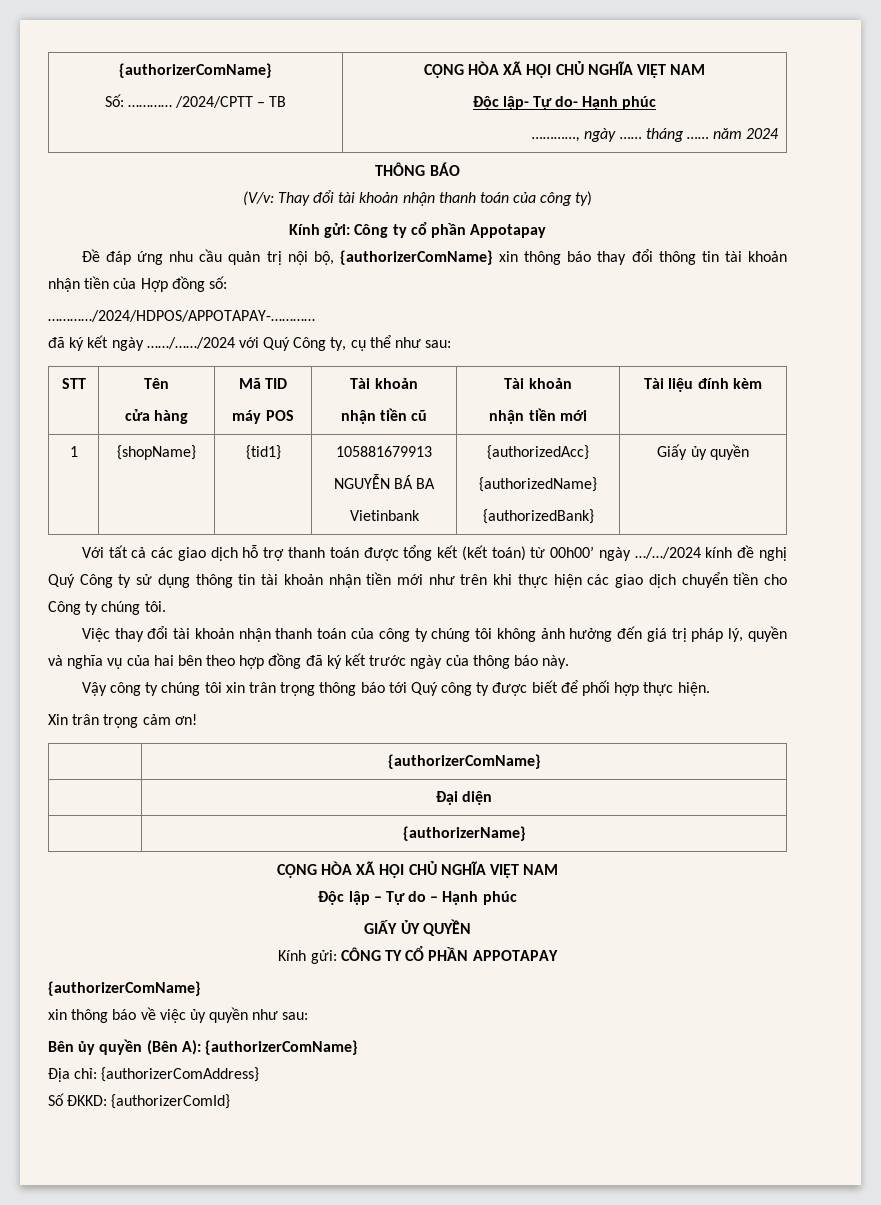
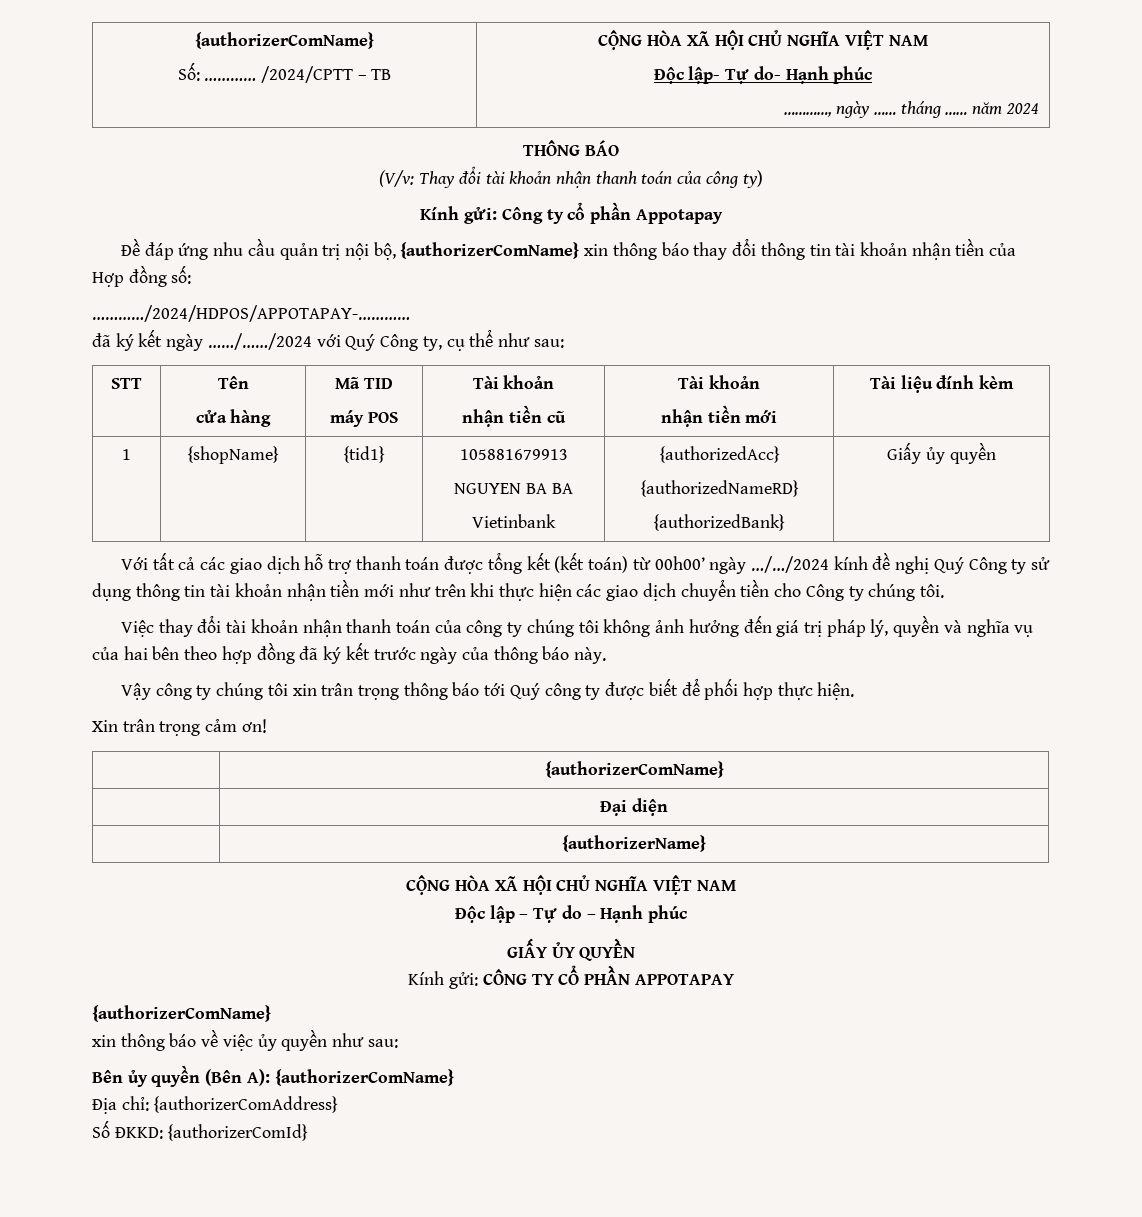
[333,474,413,489] NGUYỄN BÁ -> [454,483,547,494] NGUYEN BA
[479,477,597,492] {authorizedName} -> [639,480,799,497] {authorizedNameRD}

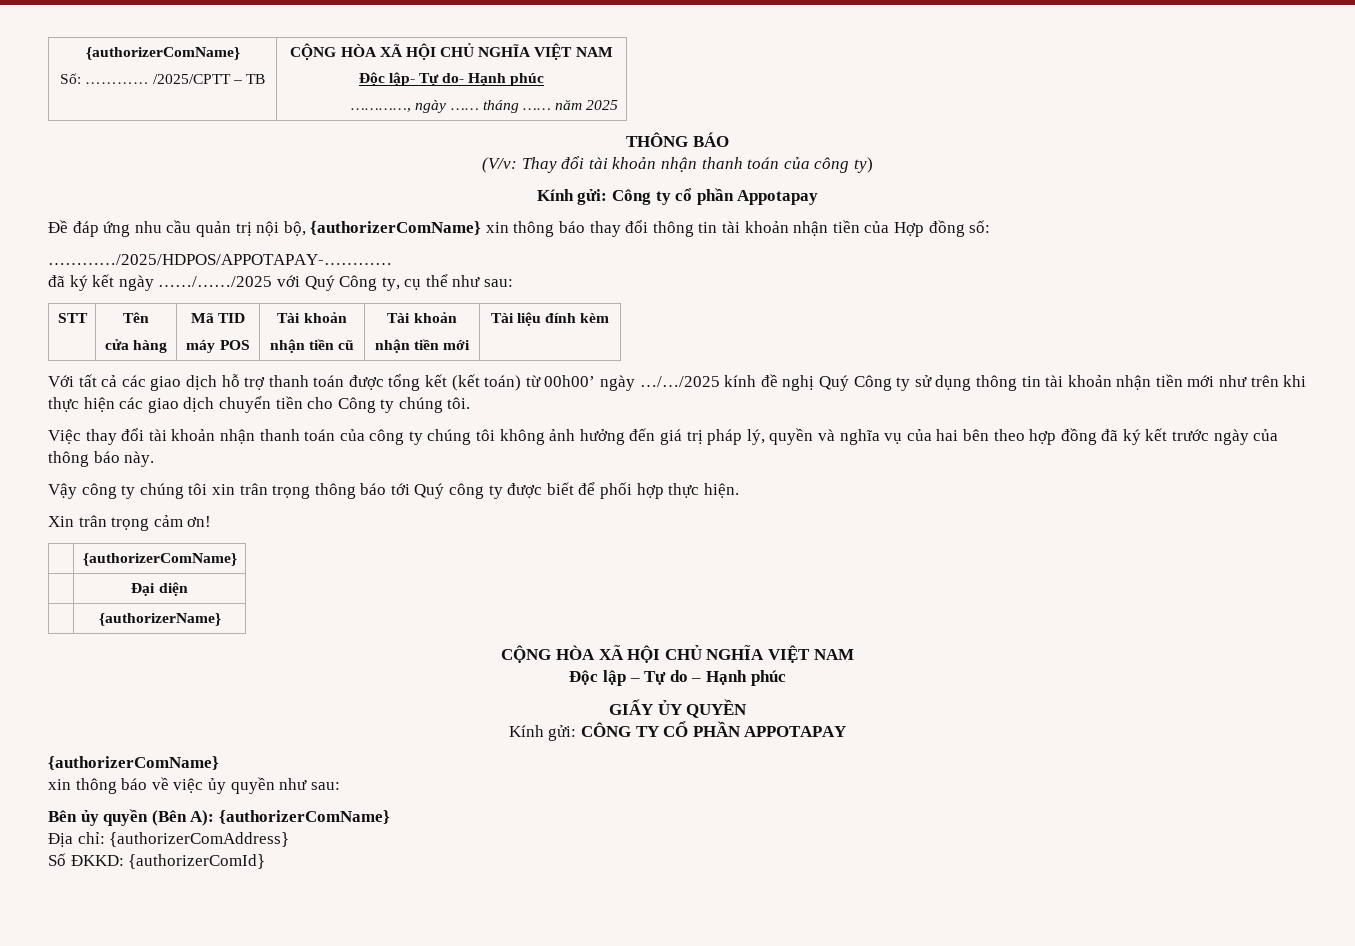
[261,66,353,83] /2024/CPTT -> [153,74,231,84] /2025/CPTT
[1005,103,1039,114] 2024 -> [586,100,619,110] 2025
[92,305,410,322] …………/2024/HDPOS/APPOTAPAY-………… -> [48,254,392,265] …………/2025/HDPOS/APPOTAPAY-…………
[207,333,312,350] ……/……/2024 -> [158,276,273,287] ……/……/2025
[122,449,131,460] [187,446,279,464] [343,446,385,463] [459,449,568,460] [454,483,573,494] [472,514,556,528] [658,446,780,463] [639,480,799,497] [653,514,785,531] [887,442,996,464] // 1 | {shopName} | {tid1} | 105881679913 // NGUYEN BA BA // Vietinbank | {authorizedAcc} // {authorizedNameRD} // {authorizedBank} | Giấy ủy quyền -> (610, 318) none
[750,556,829,573] …/…/2024 -> [639,376,720,387] …/…/2025

